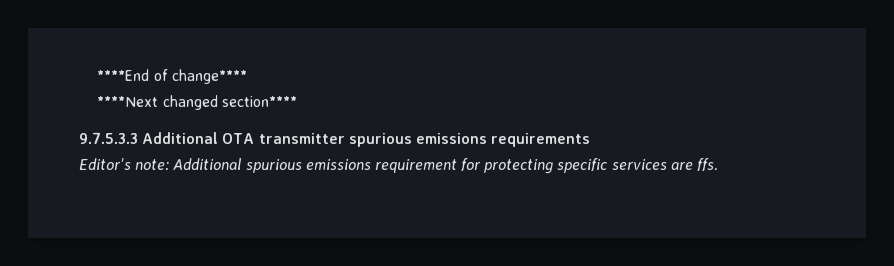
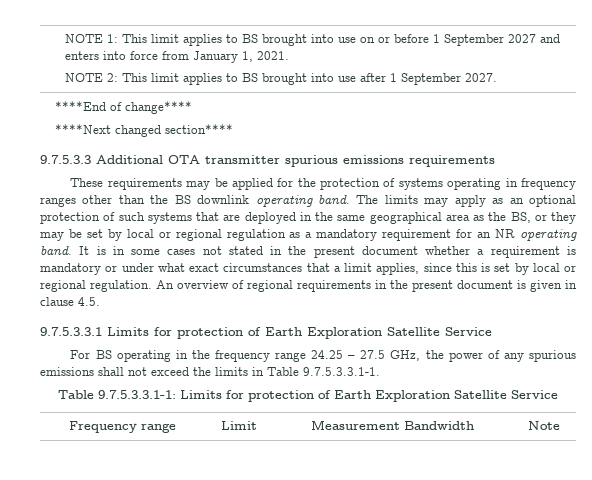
(97, 75) none -> [64,34,560,46] [64,51,289,63] [64,73,497,85] NOTE 1: This limit applies to BS brought into use on or before 1 September 2027 and enters into force from January 1, 2021. // NOTE 2: This limit applies to BS brought into use after 1 September 2027. //
[79,158,719,174] Editor's note: Additional spurious emissions requirement for protecting specific services are ffs. -> [70,178,576,190] [40,195,577,207] [40,212,576,224] [40,229,577,241] [40,246,576,258] [40,263,576,275] [40,280,577,292] [40,297,100,306] [40,327,492,339] [70,350,576,362] [40,367,380,376] [58,390,558,402] [69,421,176,433] [220,421,257,430] [310,420,474,430] [527,421,560,430] These requirements may be applied for the protection of systems operating in frequency ranges other than the BS downlink operating band. The limits may apply as an optional protection of such systems that are deployed in the same geographical area as the BS, or they may be set by local or regional regulation as a mandatory requirement for an NR operating band. It is in some cases not stated in the present document whether a requirement is mandatory or under what exact circumstances that a limit applies, since this is set by local or regional regulation. An overview of regional requirements in the present document is given in clause 4.5. // 9.7.5.3.3.1 Limits for protection of Earth Exploration Satellite Service // For BS operating in the frequency range 24.25 – 27.5 GHz, the power of any spurious emissions shall not exceed the limits in Table 9.7.5.3.3.1-1. // Table 9.7.5.3.3.1-1: Limits for protection of Earth Exploration Satellite Service // Frequency range | Limit | Measurement Bandwidth | Note

